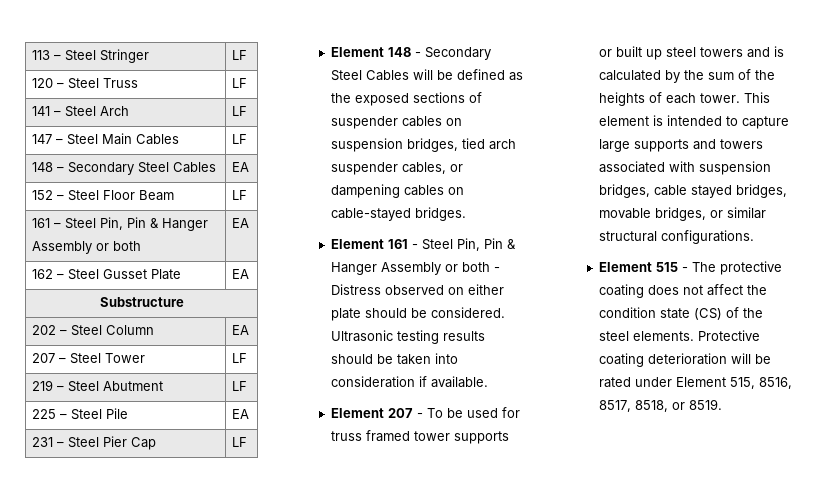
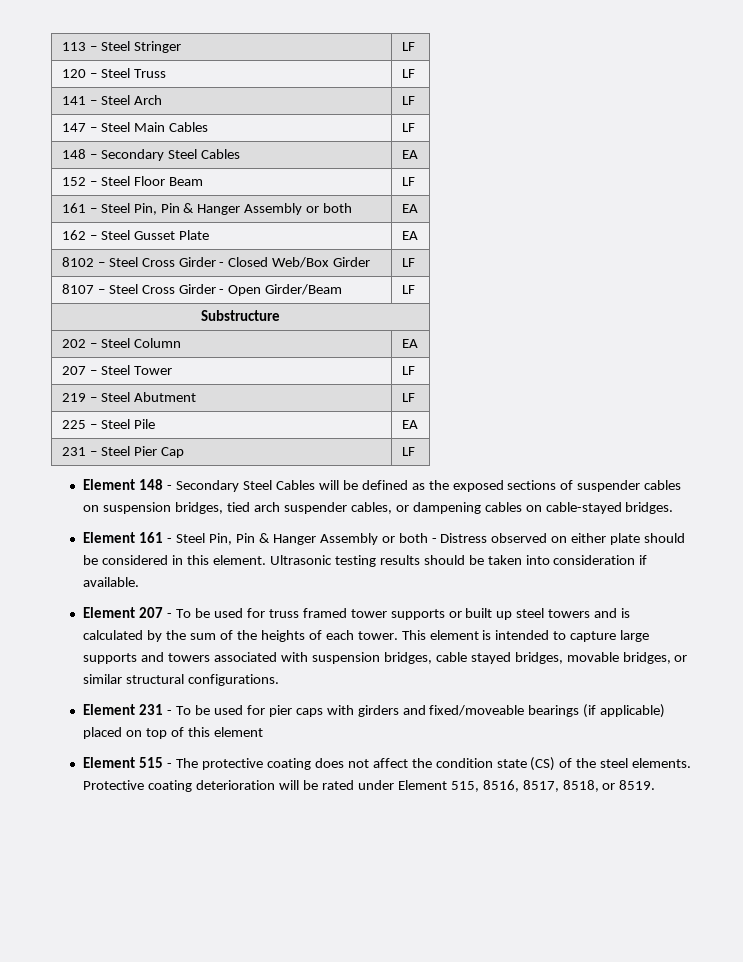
(249, 274) none -> [61,257,371,268] [401,258,415,267] [61,284,343,296] [401,285,415,294] // 8102 – Steel Cross Girder - Closed Web/Box Girder | LF // 8107 – Steel Cross Girder - Open Girder/Beam | LF
[431,307,506,318] considered. -> [102,555,267,565] considered in this element.
(755, 237) none -> [83,704,666,718] [83,727,264,739] // Element 231 - To be used for pier caps with girders and fixed/moveable bearings (if applicable) placed on top of this element

